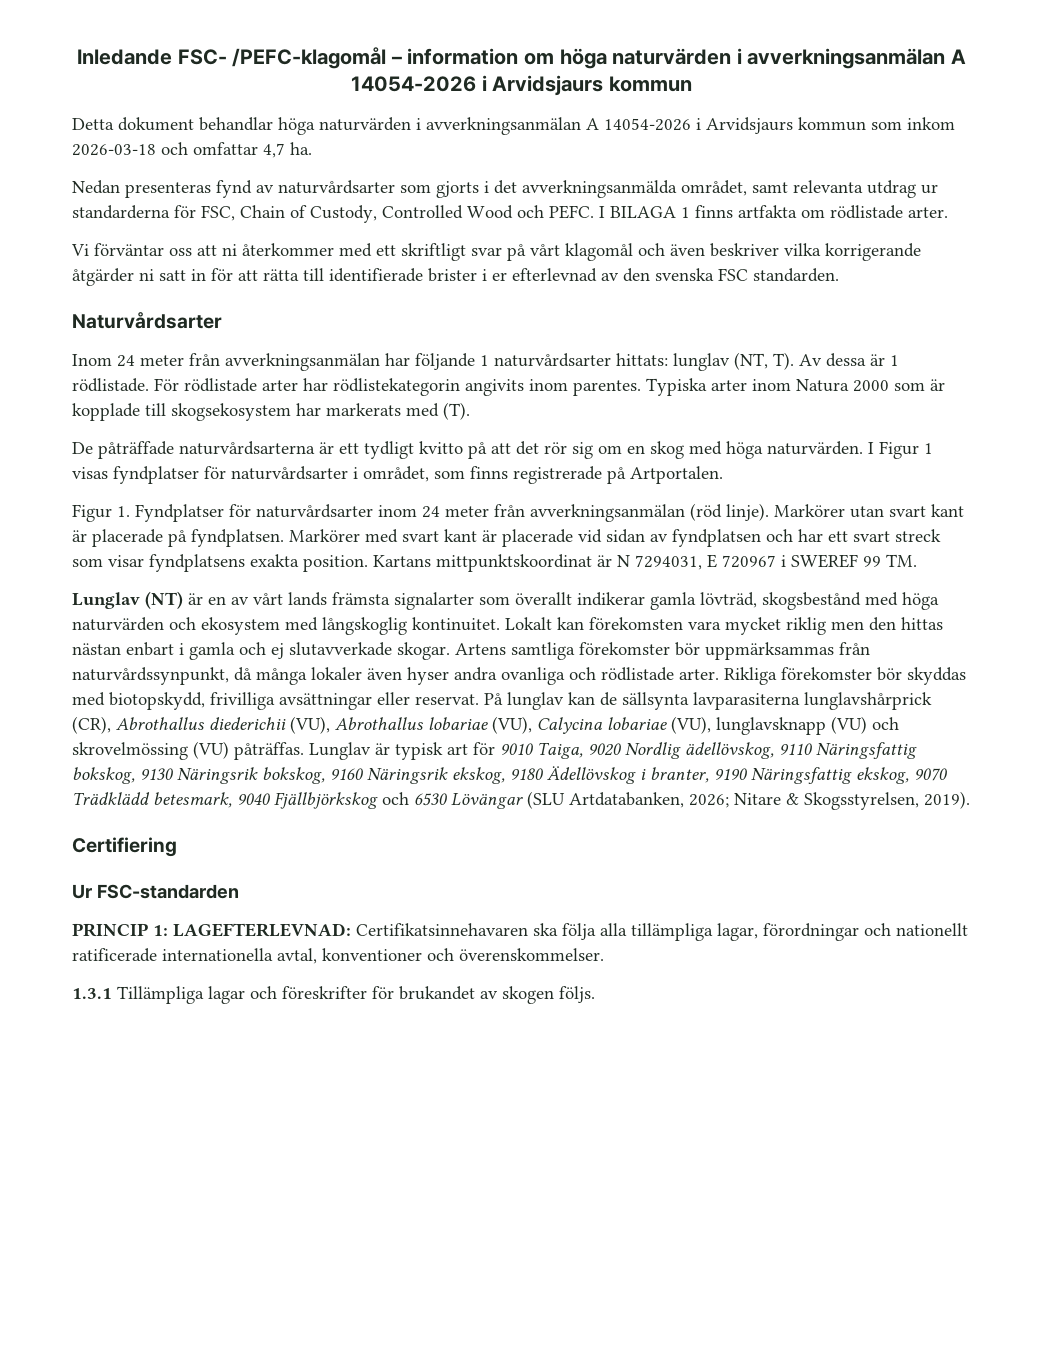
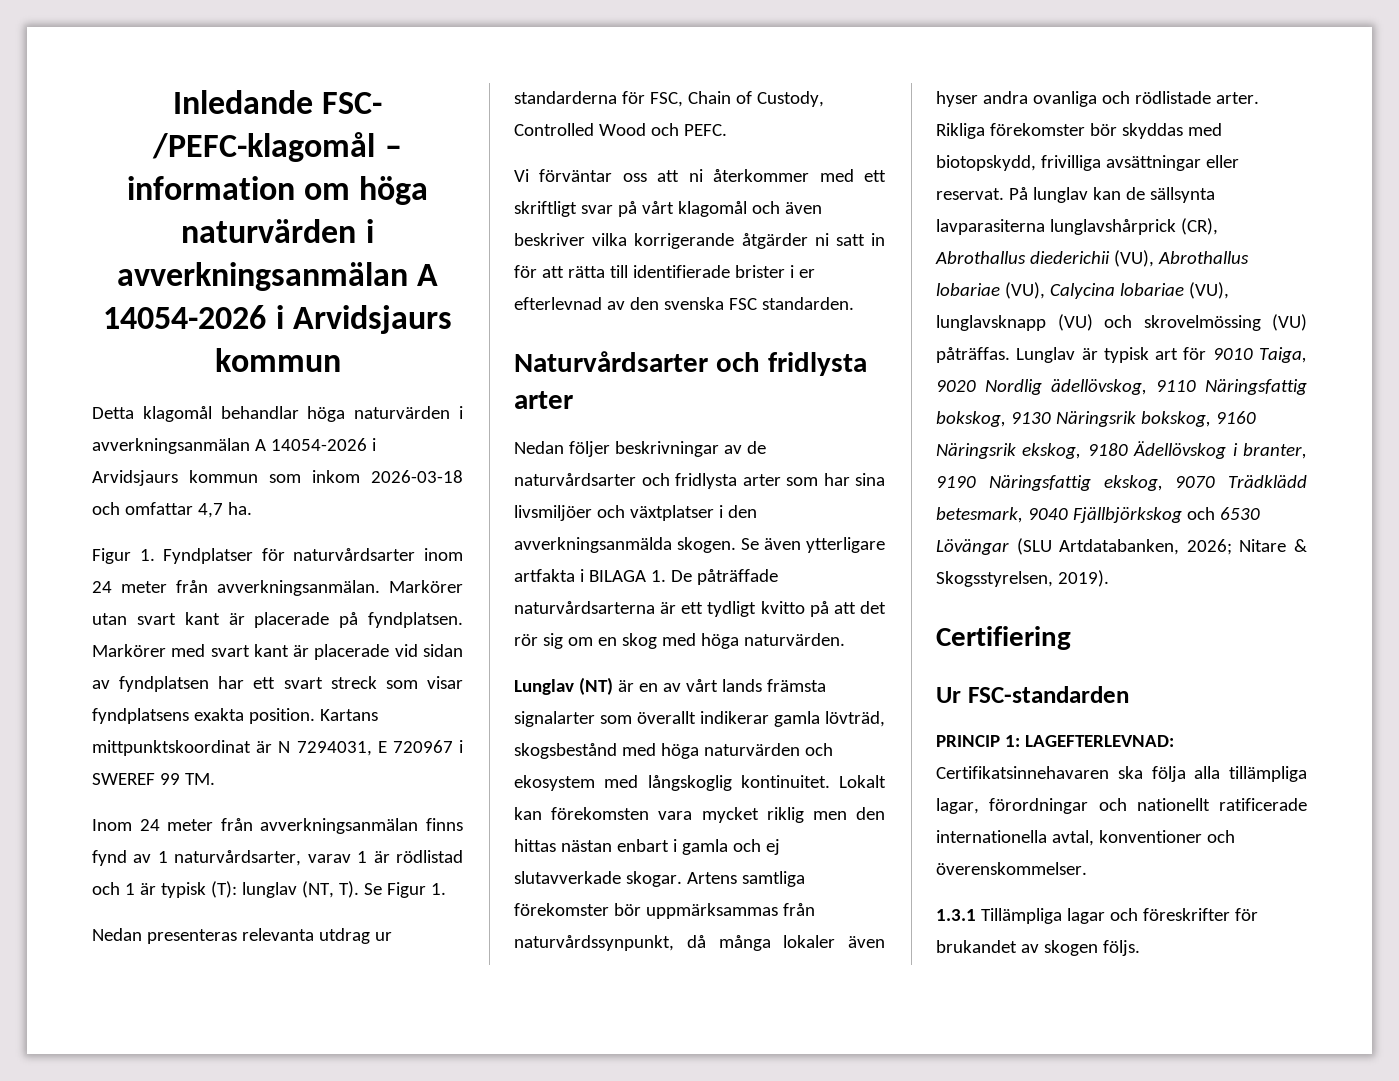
[118,117,194,131] dokument -> [142,406,212,422] klagomål
[72,180,788,198] Nedan presenteras fynd av naturvårdsarter som gjorts i det avverkningsanmälda området, samt -> [92,548,463,564] [92,580,463,596] [92,612,463,628] [92,644,463,660] [92,676,463,692] [92,708,378,724] [92,740,464,756] [92,773,215,785] [92,818,463,834] [92,850,463,866] [92,881,446,898] [92,928,237,944] Figur 1. Fyndplatser för naturvårdsarter inom 24 meter från avverkningsanmälan. Markörer utan svart kant är placerade på fyndplatsen. Markörer med svart kant är placerade vid sidan av fyndplatsen har ett svart streck som visar fyndplatsens exakta position. Kartans mittpunktskoordinat är N 7294031, E 720967 i SWEREF 99 TM. // Inom 24 meter från avverkningsanmälan finns fynd av 1 naturvårdsarter, varav 1 är rödlistad och 1 är typisk (T): lunglav (NT, T). Se Figur 1. // Nedan presenteras
[599,205,948,219] I BILAGA 1 finns artfakta om rödlistade arter. -> (727, 130) none
[72,352,899,371] [72,378,945,396] [72,402,470,421] // Inom 24 meter från avverkningsanmälan har följande 1 naturvårdsarter hittats: lunglav (NT, T). Av dessa är 1 rödlistade. För rödlistade arter har rödlistekategorin angivits inom parentes. Typiska arter inom Natura 2000 som är kopplade till skogsekosystem har markerats med (T). // -> [715,352,867,376] [514,391,573,409] [514,441,766,457] [514,473,885,489] [514,505,757,521] [514,537,885,553] [514,569,666,582] och fridlysta arter // Nedan följer beskrivningar av de naturvårdsarter och fridlysta arter som har sina livsmiljöer och växtplatser i den avverkningsanmälda skogen. Se även ytterligare artfakta i BILAGA 1.
[868,441,933,459] [72,466,723,484] [72,503,964,522] [72,529,941,547] [72,554,917,572] I Figur 1 visas fyndplatser för naturvårdsarter i området, som finns registrerade på Artportalen. // Figur 1. Fyndplatser för naturvårdsarter inom 24 meter från avverkningsanmälan (röd linje). Markörer utan svart kant är placerade på fyndplatsen. Markörer med svart kant är placerade vid sidan av fyndplatsen och har ett svart streck som visar fyndplatsens exakta position. Kartans mittpunktskoordinat är N 7294031, E 720967 i SWEREF 99 TM. -> (845, 639) none

